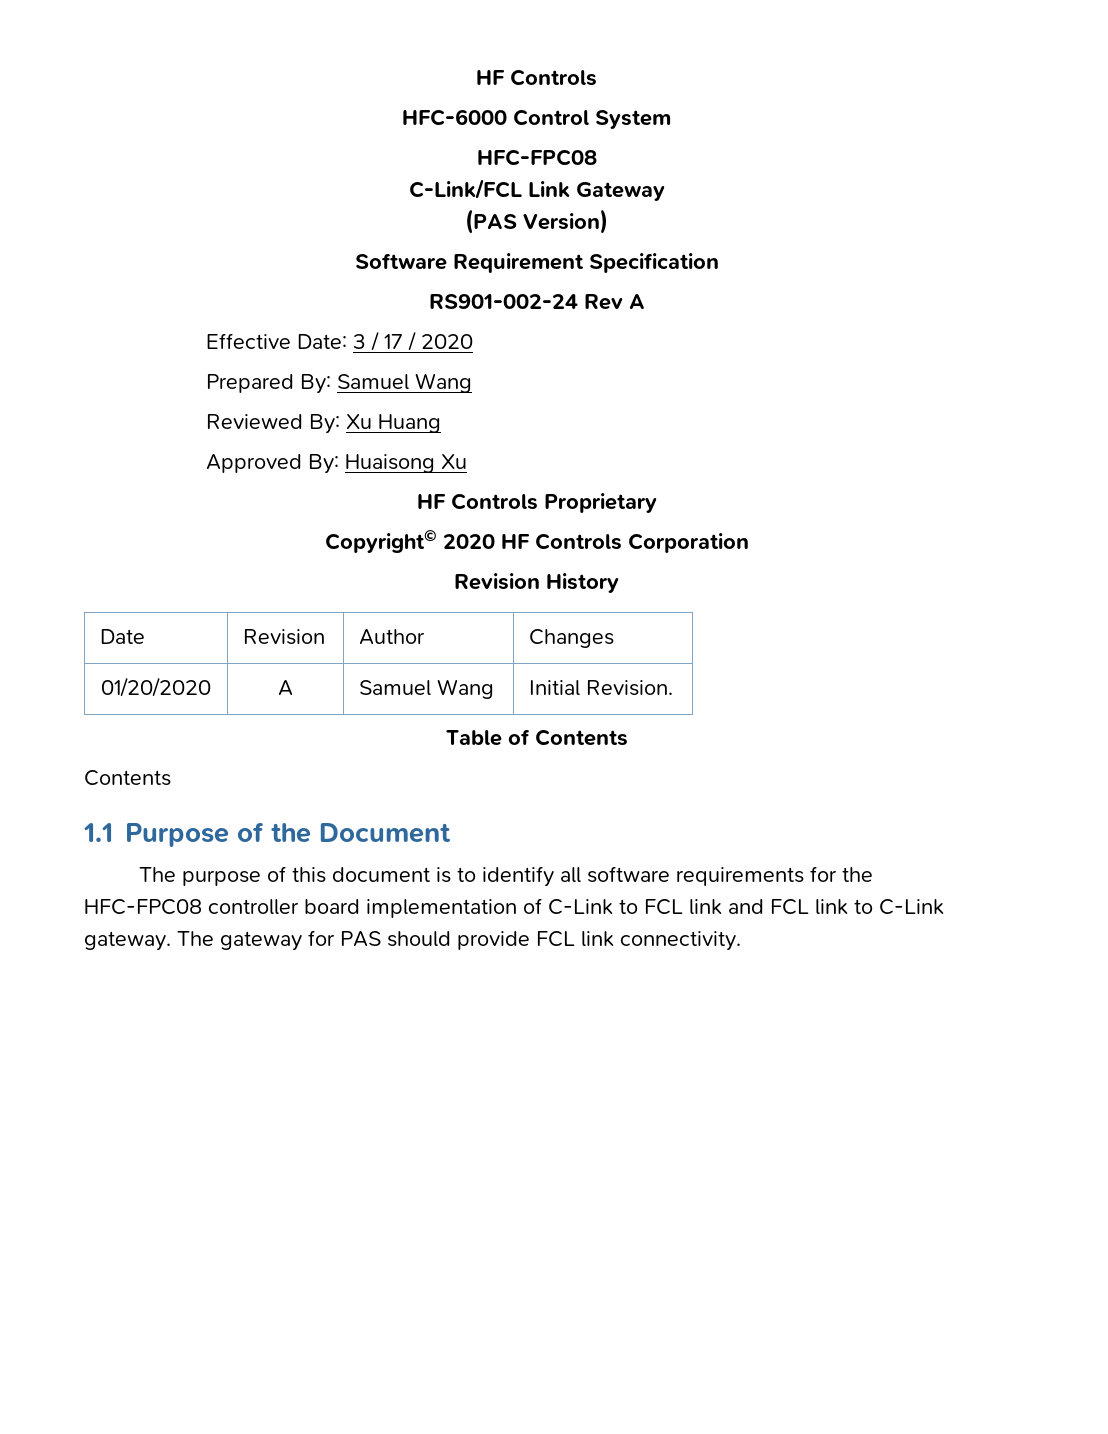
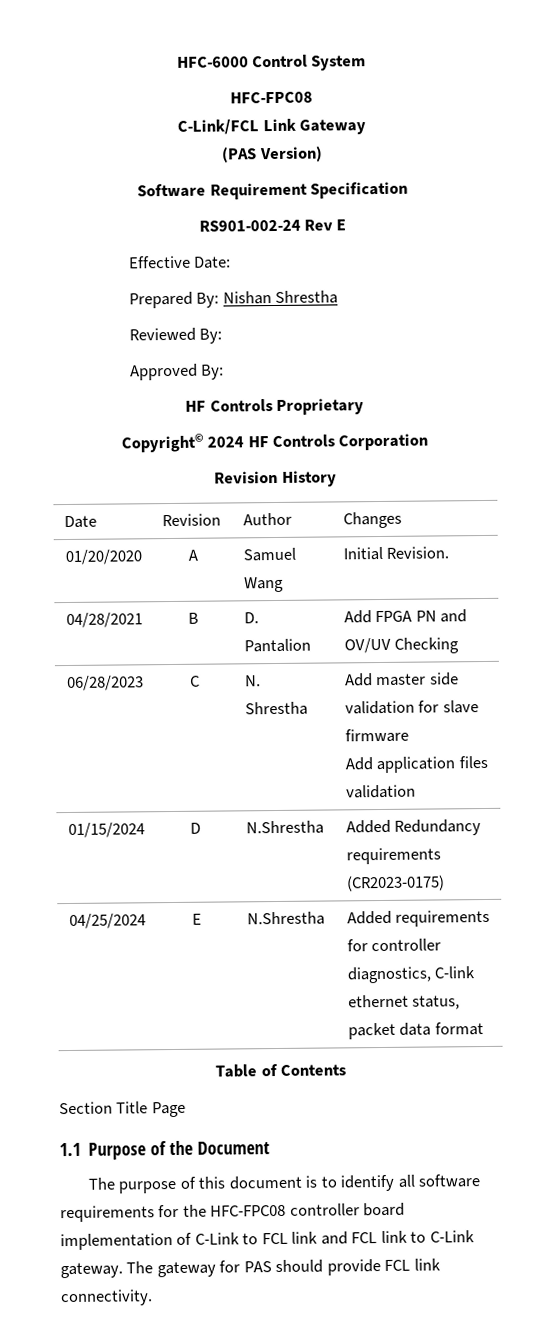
[476,69,597,86] HF Controls // -> (176, 62) none
[628,294,645,309] A -> [336,219,347,231] E
[352,331,473,351] 3 / 17 / 2020 -> (232, 262) none
[336,373,472,393] Samuel Wang -> [222,290,339,305] Nishan Shrestha
[345,414,441,433] Xu Huang -> (223, 336) none
[344,454,467,473] Huaisong Xu -> (225, 372) none
[442,534,495,549] 2020 -> [207,436,245,448] 2024
(674, 688) none -> [65,612,143,629] [188,612,199,624] [243,612,259,624] [243,638,311,653] [343,609,468,624] [343,637,460,654] [66,675,144,692] [189,675,200,687] [244,675,261,687] [244,701,308,716] [344,672,459,687] [344,700,479,715] [344,728,409,743] [344,755,488,774] [345,784,416,799] [67,822,145,839] [190,822,201,834] [245,820,324,835] [345,819,482,836] [345,847,441,865] [345,875,445,892] [68,913,146,930] [191,913,202,925] [246,911,325,926] [346,909,491,927] [346,938,442,952] [346,966,476,984] [347,994,461,1010] [347,1022,484,1040] // 04/28/2021 | B | D. Pantalion | Add FPGA PN and OV/UV Checking // 06/28/2023 | C | N. Shrestha | Add master side validation for slave firmware // Add application files validation // 01/15/2024 | D | N.Shrestha | Added Redundancy requirements (CR2023-0175) // 04/25/2024 | E | N.Shrestha | Added requirements for controller diagnostics, C-link ethernet status, packet data format
[84,770,171,786] Contents -> [59,1101,186,1118] Section Title Page

